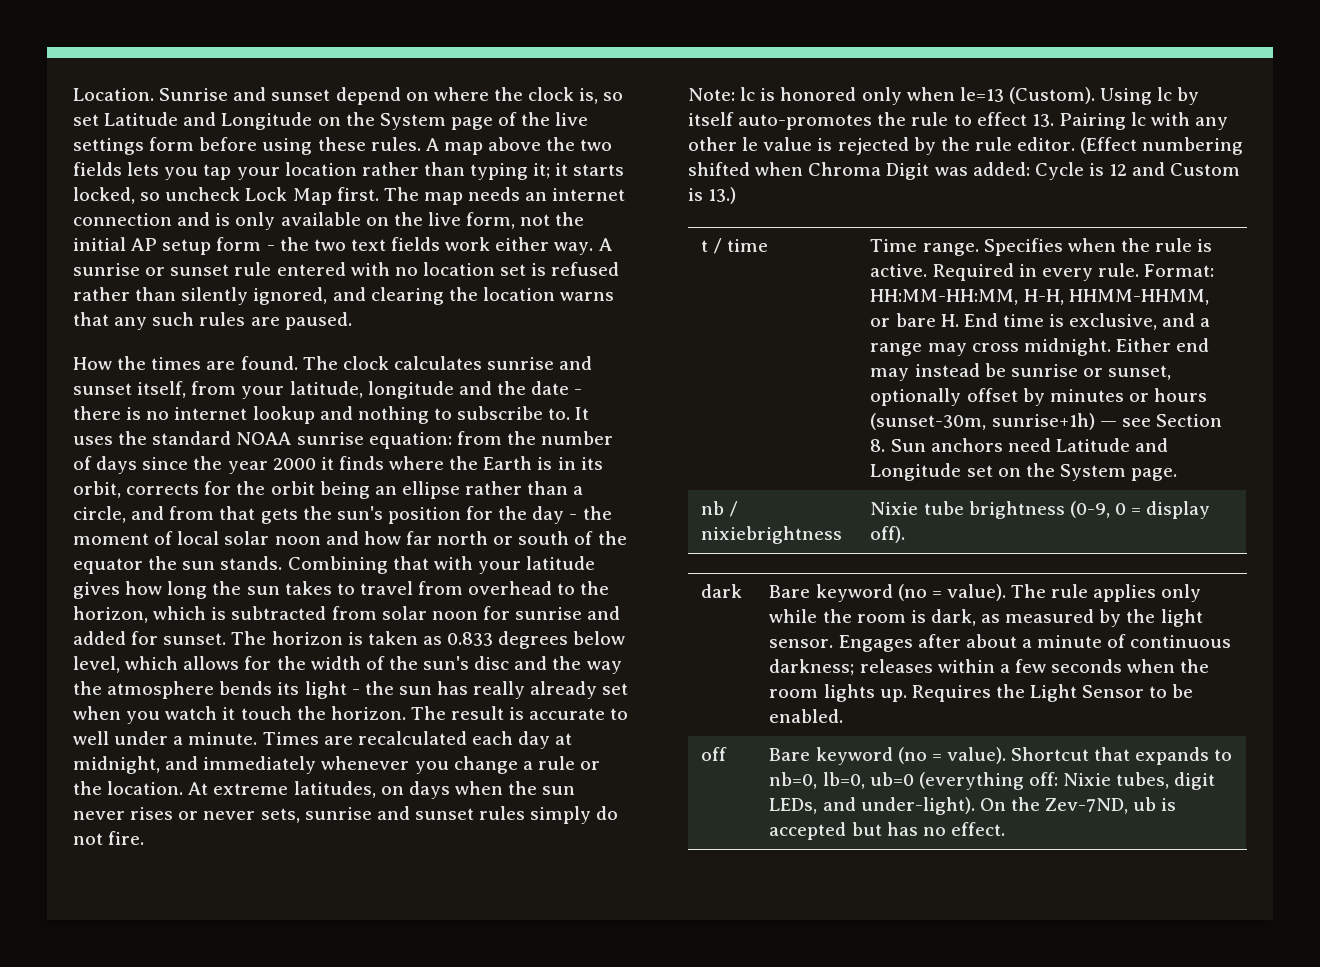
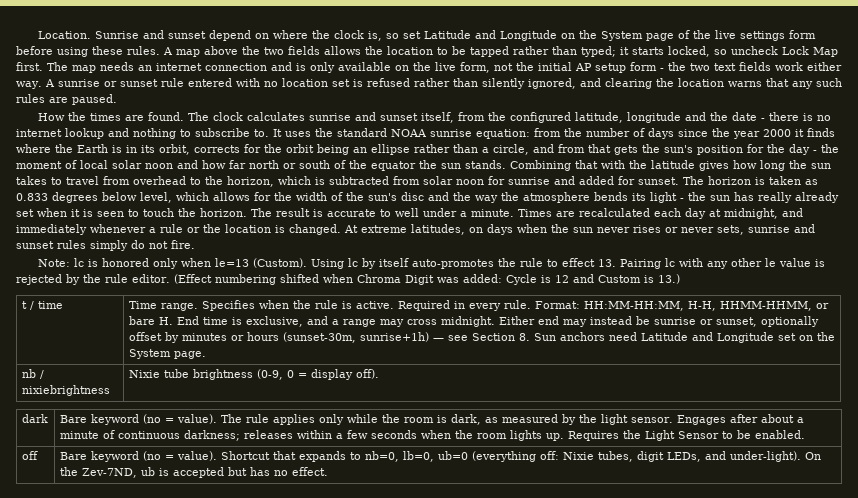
[127,162,551,180] lets you tap your location rather than typing it; -> [324,46,616,57] allows the location to be tapped rather than typed;
[241,386,285,399] your -> [487,112,571,123] the configured
[477,561,521,574] your -> [629,160,647,169] the
[126,706,236,724] you watch it -> [71,209,139,217] it is seen to
[414,756,518,774] you change -> (146, 228) none
[107,781,184,795] location. -> [225,224,341,235] location is changed.

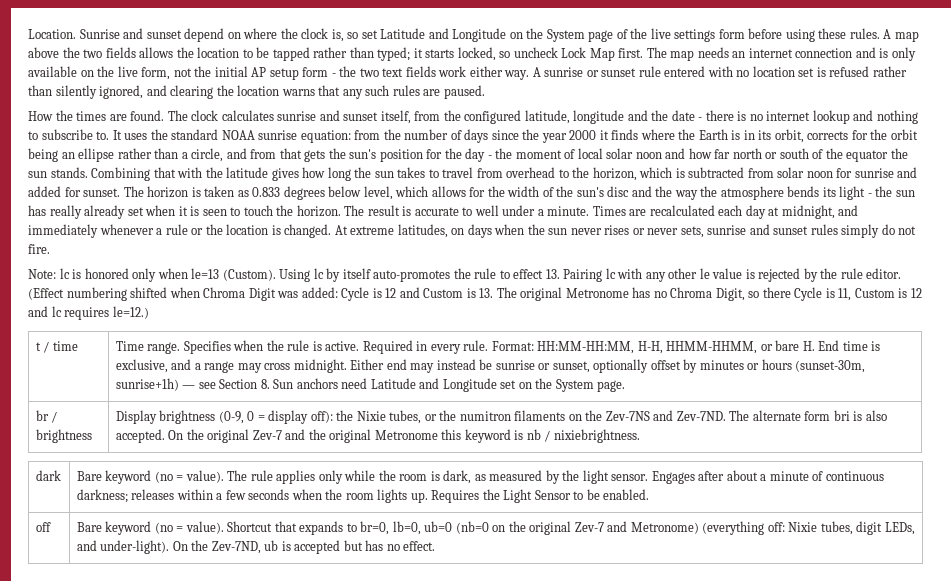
[657,274,680,284] 13.) -> [479,287,922,301] [28,306,149,320] 13. The original Metronome has no Chroma Digit, so there Cycle is 11, Custom is 12 and lc requires le=12.)
[21,369,44,379] [21,385,110,396] [128,369,189,378] nb / nixiebrightness | Nixie tube -> [35,410,58,423] [35,429,92,443] [115,410,157,424] br / brightness | Display
[355,369,379,379] off). -> [310,410,887,424] [115,429,640,443] off): the Nixie tubes, or the numitron filaments on the Zev-7NS and Zev-7ND. The alternate form bri is also accepted. On the original Zev-7 and the original Metronome this keyword is nb / nixiebrightness.
[364,451,399,462] nb=0, -> [360,521,390,535] br=0,
(468, 455) none -> [455,521,699,535] (nb=0 on the original Zev-7 and Metronome)

